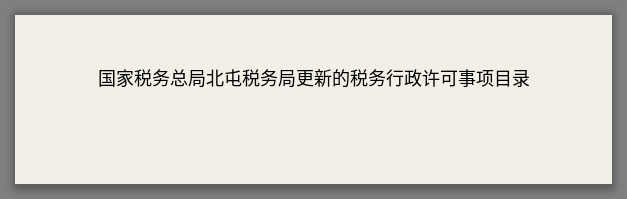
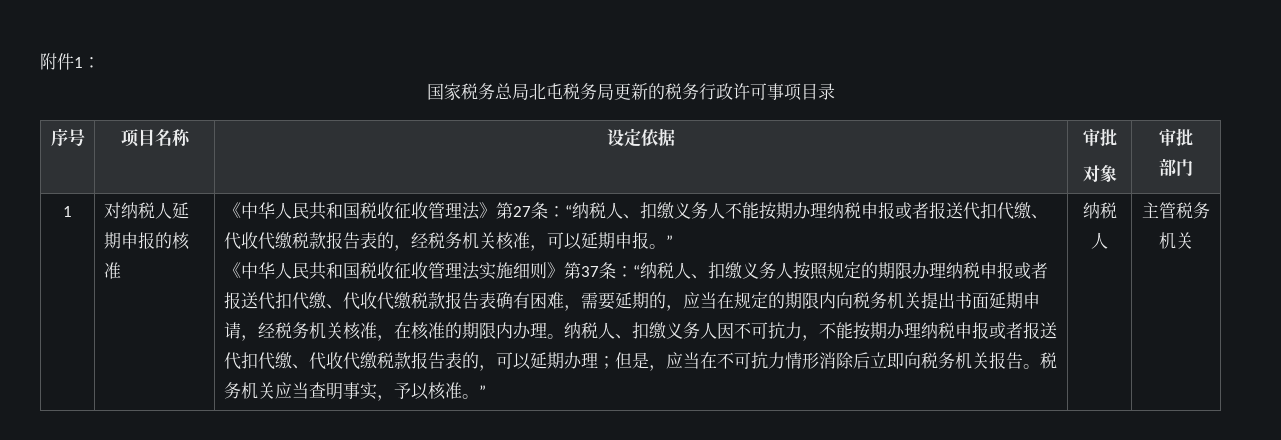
(97, 78) none -> [40,53,100,70] 附件1： //
(530, 78) none -> [50,129,85,146] [120,129,191,147] [607,128,676,147] [1082,128,1117,146] [1082,165,1117,182] [1159,128,1193,146] [1159,159,1193,176] [63,206,72,217] [104,202,190,219] [104,232,191,250] [104,262,122,279] [224,202,1049,220] [224,232,674,251] [224,262,1049,280] [224,292,1041,311] [224,322,1058,341] [224,352,1058,371] [224,382,487,401] [1082,202,1117,219] [1091,232,1108,249] [1142,202,1210,219] [1159,232,1193,249] // 序号 | 项目名称 | 设定依据 | 审批 // 对象 | 审批 // 部门 // 1 | 对纳税人延期申报的核准 | 《中华人民共和国税收征收管理法》第27条：“纳税人、扣缴义务人不能按期办理纳税申报或者报送代扣代缴、代收代缴税款报告表的，经税务机关核准，可以延期申报。” // 《中华人民共和国税收征收管理法实施细则》第37条：“纳税人、扣缴义务人按照规定的期限办理纳税申报或者报送代扣代缴、代收代缴税款报告表确有困难，需要延期的，应当在规定的期限内向税务机关提出书面延期申请，经税务机关核准，在核准的期限内办理。纳税人、扣缴义务人因不可抗力，不能按期办理纳税申报或者报送代扣代缴、代收代缴税款报告表的，可以延期办理；但是，应当在不可抗力情形消除后立即向税务机关报告。税务机关应当查明事实，予以核准。” | 纳税人 | 主管税务机关

